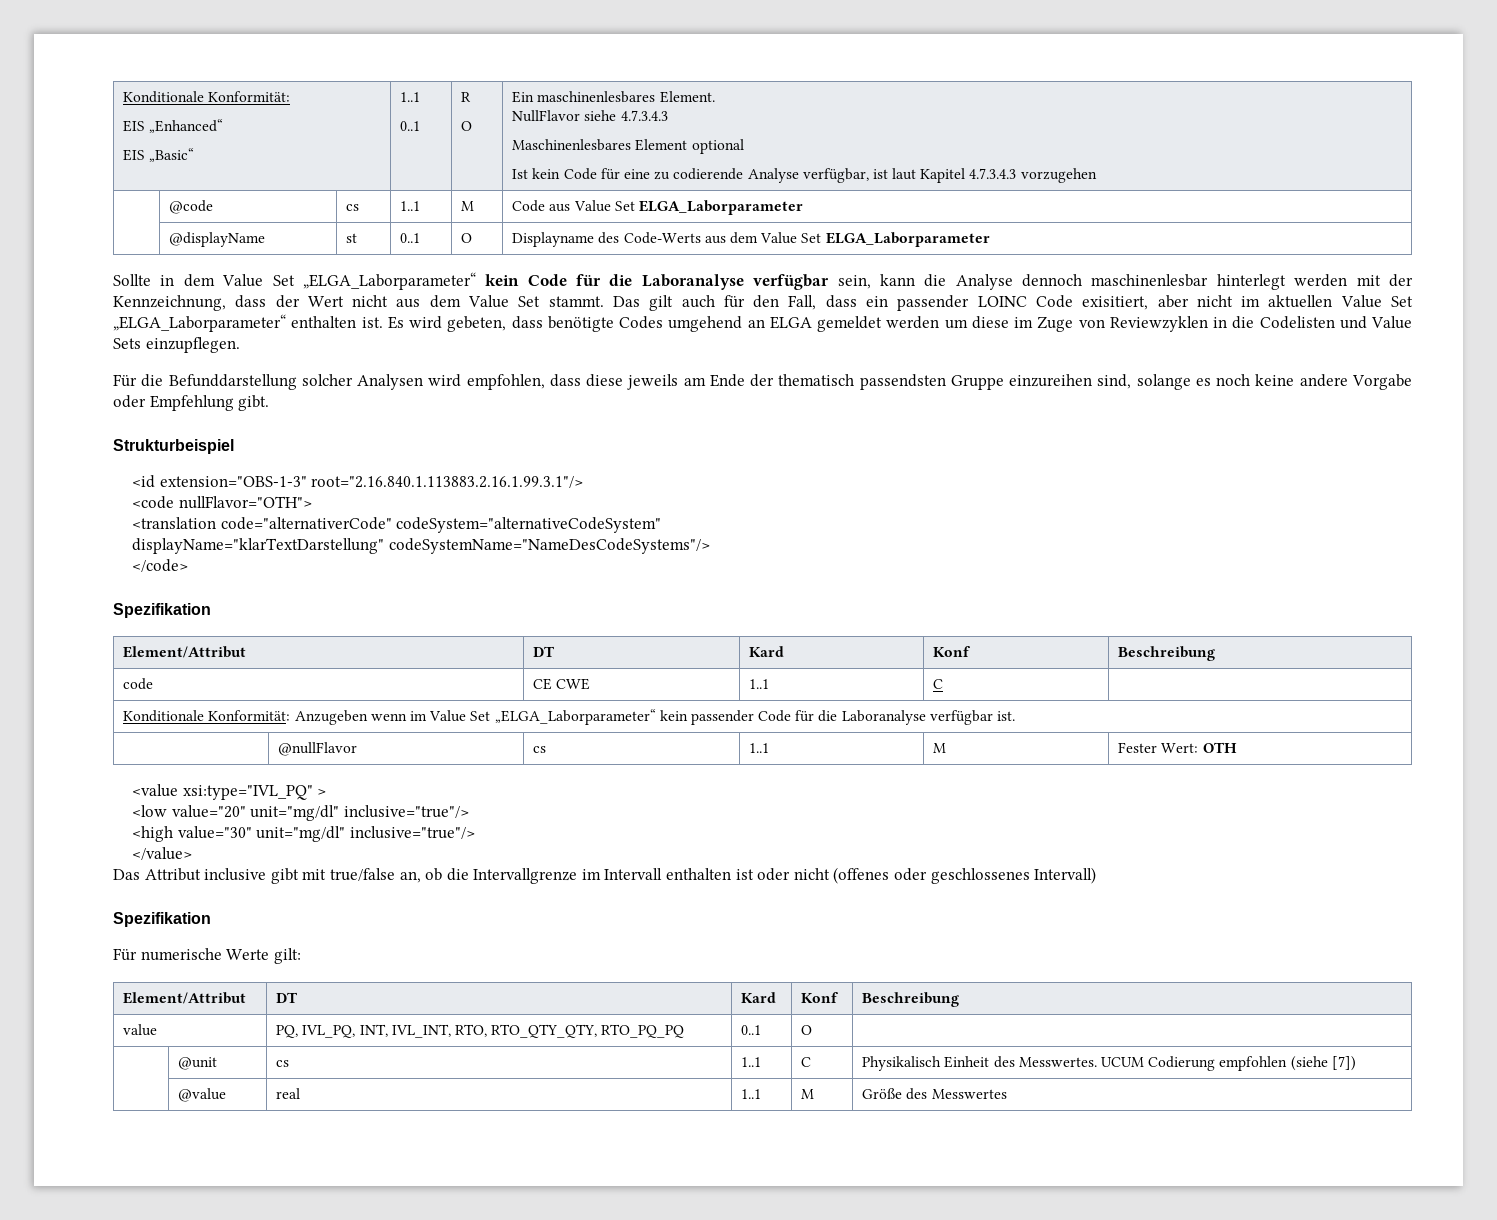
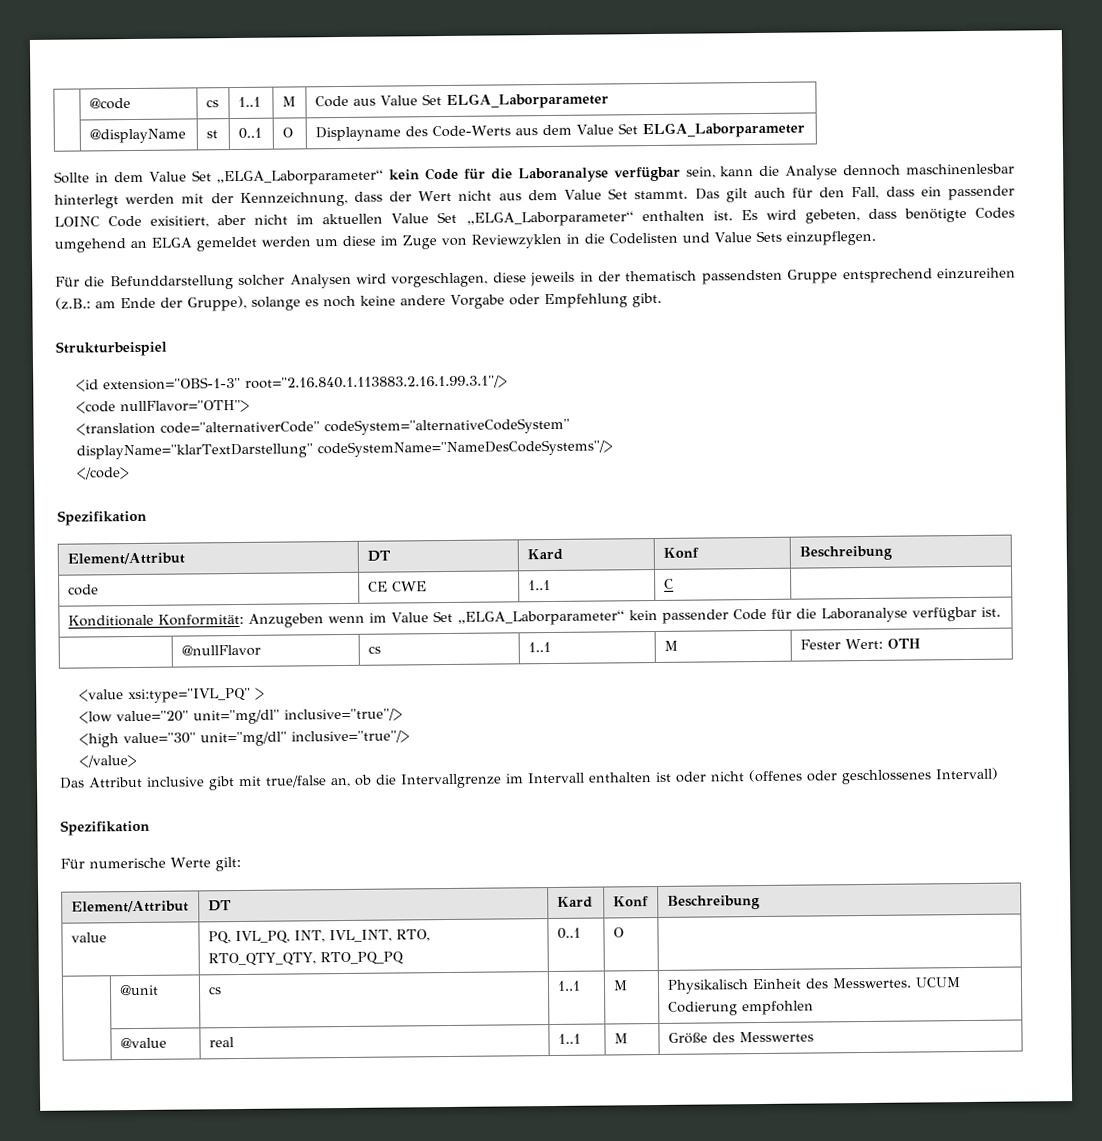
[123,91,291,103] [123,119,224,133] [123,148,195,162] [400,92,421,102] [400,121,421,131] [461,92,472,102] [461,121,473,131] [512,91,715,103] [512,110,668,122] [512,139,744,154] [512,168,1097,183] Konditionale Konformität: // EIS „Enhanced“ // EIS „Basic“ | 1..1 // 0..1 | R // O | Ein maschinenlesbares Element. // NullFlavor siehe 4.7.3.4.3 // Maschinenlesbares Element optional // Ist kein Code für eine zu codierende Analyse verfügbar, ist laut Kapitel 4.7.3.4.3 vorzugehen // -> (88, 104) none
[466,374,1132,390] empfohlen, dass diese jeweils am Ende der thematisch passendsten Gruppe einzureihen sind, -> [391,267,1016,288] [55,295,247,312] vorgeschlagen, diese jeweils in der thematisch passendsten Gruppe entsprechend einzureihen (z.B.: am Ende der Gruppe),
[801,1057,812,1067] C -> [612,980,628,991] M
[1290,1056,1356,1071] (siehe [7]) -> (814, 1008) none

